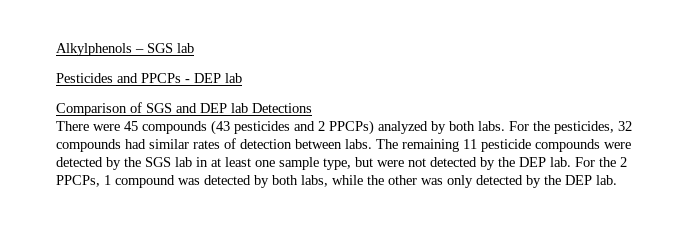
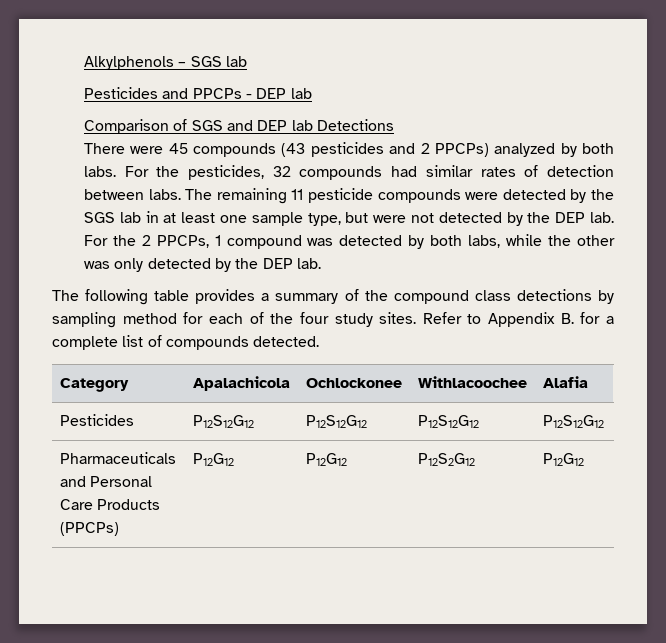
(617, 180) none -> [52,289,614,305] [52,312,614,328] [52,335,320,350] [59,378,129,392] [192,376,290,391] [305,378,402,388] [417,376,527,388] [542,376,588,388] [59,414,134,426] [192,415,254,428] [305,415,367,428] [417,415,479,428] [542,415,604,428] [59,452,176,464] [59,476,152,487] [59,499,160,510] [59,522,119,536] [192,453,234,466] [305,453,347,466] [417,453,475,466] [542,453,584,466] // The following table provides a summary of the compound class detections by sampling method for each of the four study sites. Refer to Appendix B. for a complete list of compounds detected. // Category | Apalachicola | Ochlockonee | Withlacoochee | Alafia // Pesticides | P12S12G12 | P12S12G12 | P12S12G12 | P12S12G12 // Pharmaceuticals and Personal Care Products (PPCPs) | P12G12 | P12G12 | P12S2G12 | P12G12

